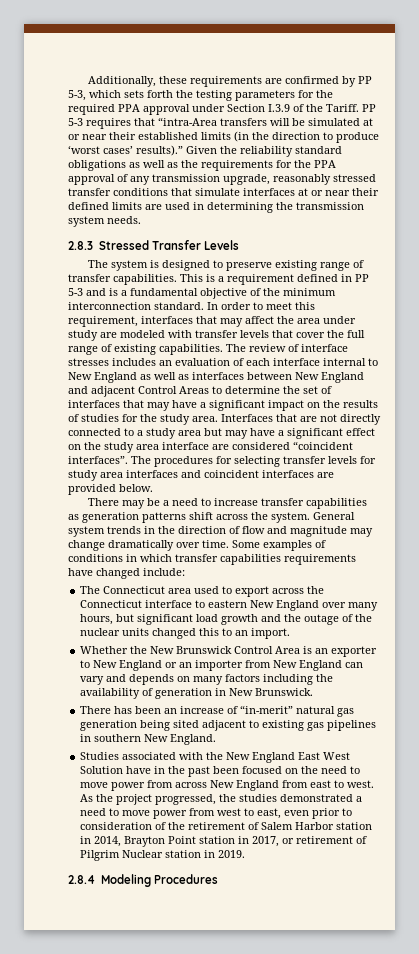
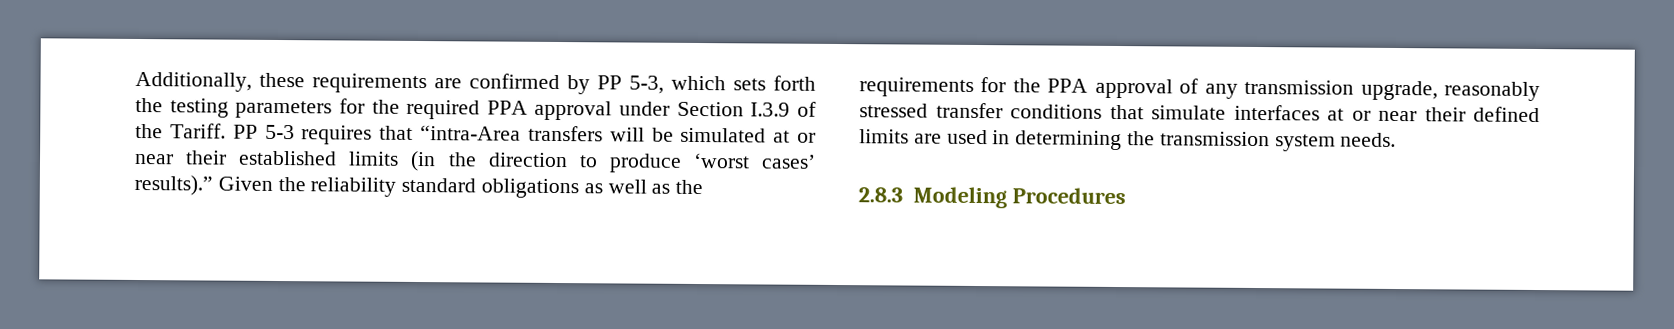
[98,240,239,250] [88,260,365,271] [68,274,369,285] [68,288,336,299] [68,302,315,310] [68,316,356,327] [68,330,365,341] [68,344,348,355] [68,358,378,366] [68,372,364,383] [68,386,332,397] [68,400,378,411] [68,414,381,425] [68,428,375,439] [68,441,353,453] [68,456,376,467] [68,470,334,481] [68,484,153,495] [88,498,368,509] [68,512,355,523] [68,526,373,537] [68,540,326,551] [68,554,356,565] [68,568,185,579] [80,586,325,597] [80,600,379,611] [80,614,373,625] [80,628,291,639] [80,646,378,657] [80,660,364,671] [80,674,334,685] [80,688,314,699] [80,705,355,717] [80,720,377,731] [80,734,217,745] [80,752,351,763] [80,766,361,777] [80,780,375,791] [80,794,363,805] [80,808,353,819] [80,822,373,830] [80,836,368,847] [80,850,246,861] [68,875,95,884] Stressed Transfer Levels // The system is designed to preserve existing range of transfer capabilities. This is a requirement defined in PP 5-3 and is a fundamental objective of the minimum interconnection standard. In order to meet this requirement, interfaces that may affect the area under study are modeled with transfer levels that cover the full range of existing capabilities. The review of interface stresses includes an evaluation of each interface internal to New England as well as interfaces between New England and adjacent Control Areas to determine the set of interfaces that may have a significant impact on the results of studies for the study area. Interfaces that are not directly connected to a study area but may have a significant effect on the study area interface are considered “coincident interfaces”. The procedures for selecting transfer levels for study area interfaces and coincident interfaces are provided below. // There may be a need to increase transfer capabilities as generation patterns shift across the system. General system trends in the direction of flow and magnitude may change dramatically over time. Some examples of conditions in which transfer capabilities requirements have changed include: // The Connecticut area used to export across the Connecticut interface to eastern New England over many hours, but significant load growth and the outage of the nuclear units changed this to an import. // Whether the New Brunswick Control Area is an exporter to New England or an importer from New England can vary and depends on many factors including the availability of generation in New Brunswick. // There has been an increase of “in-merit” natural gas generation being sited adjacent to existing gas pipelines in southern New England. // Studies associated with the New England East West Solution have in the past been focused on the need to move power from across New England from east to west. As the project progressed, the studies demonstrated a need to move power from west to east, even prior to consideration of the retirement of Salem Harbor station in 2014, Brayton Point station in 2017, or retirement of Pilgrim Nuclear station in 2019. // 2.8.4 -> (903, 195) none

